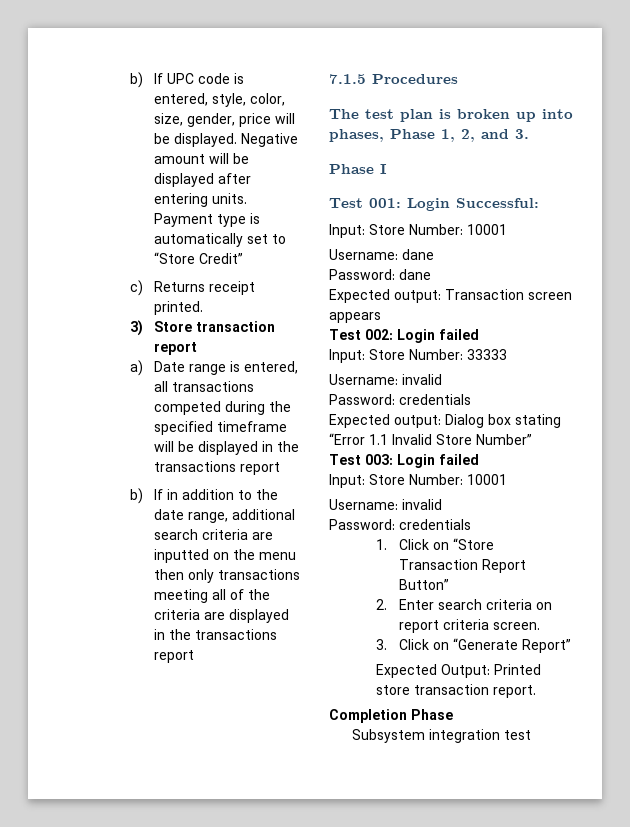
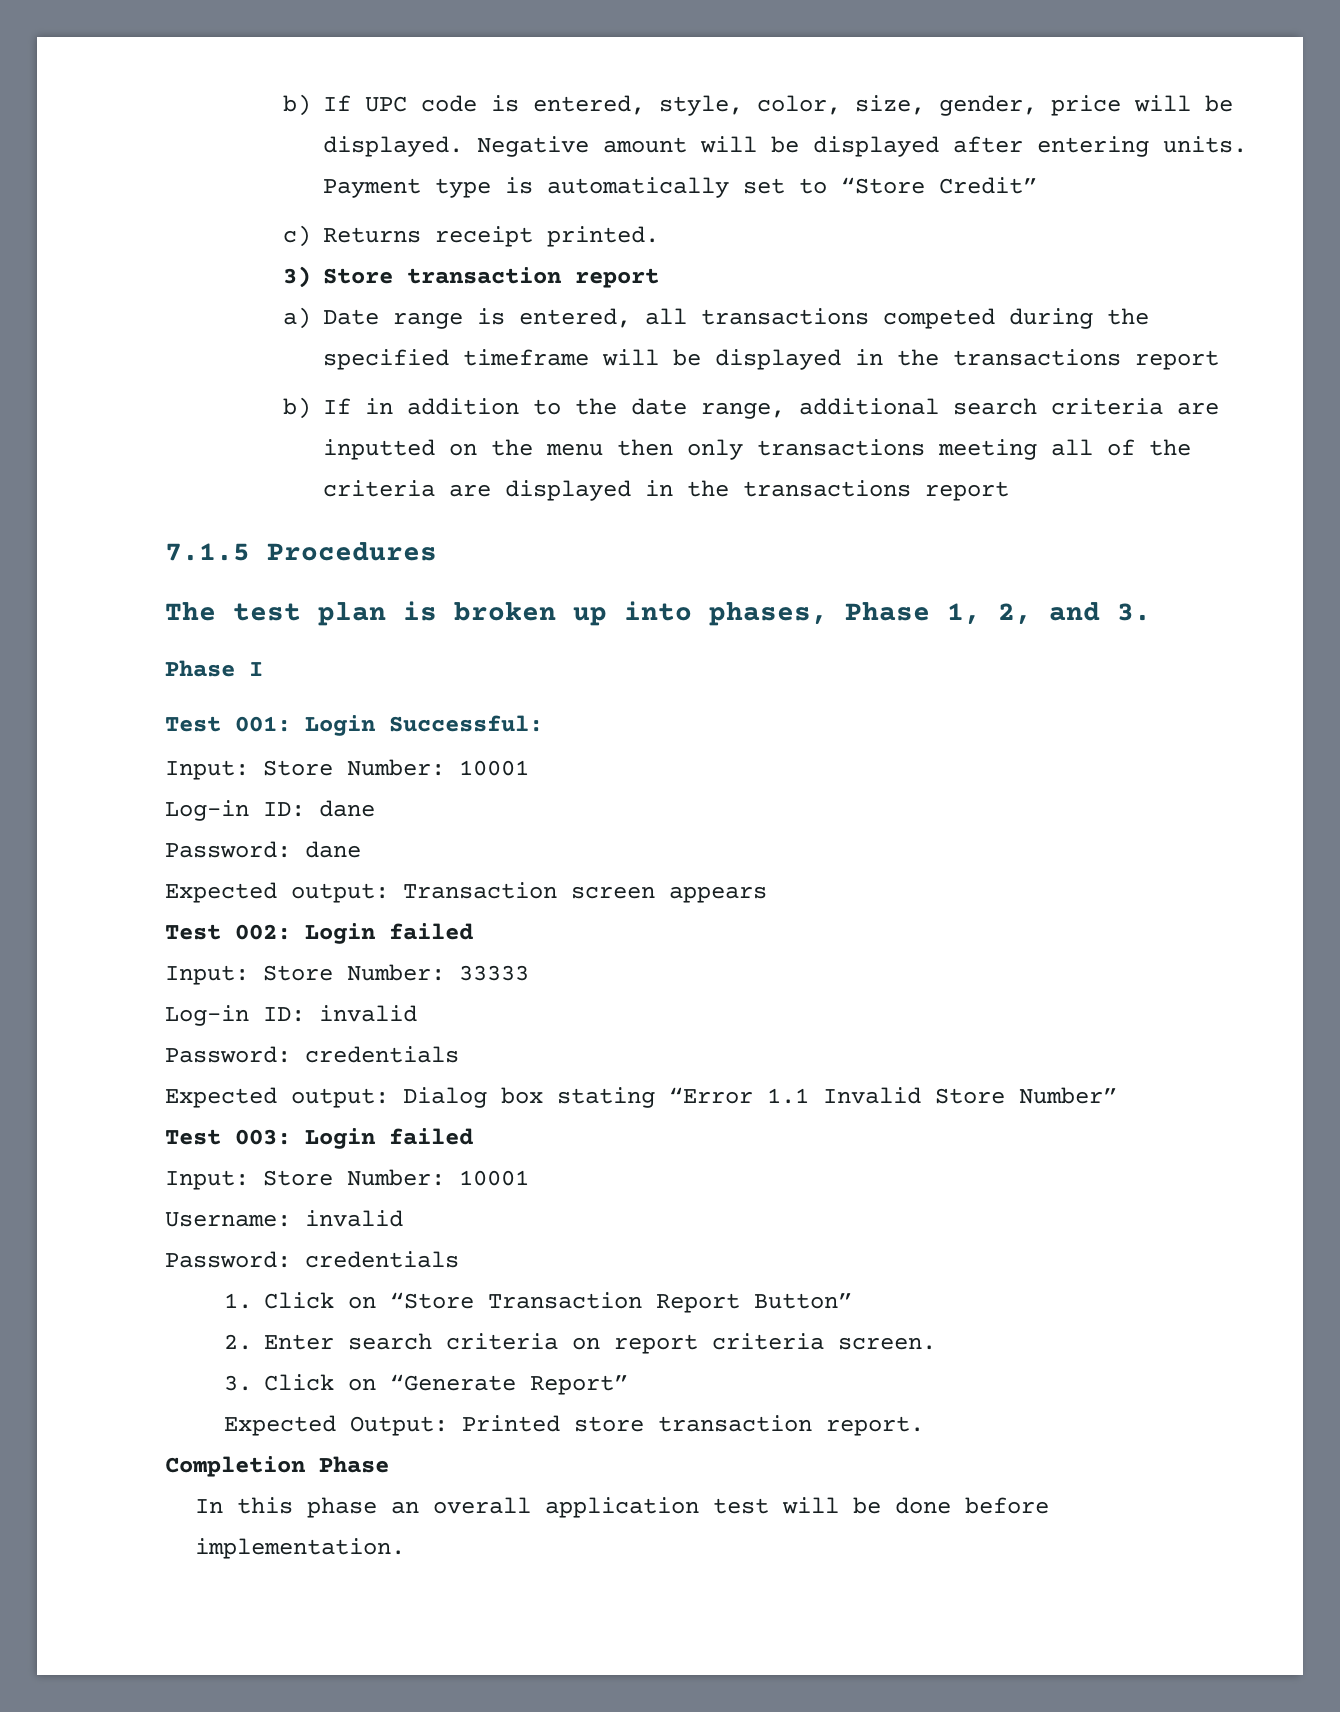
[329,249,398,260] Username: -> [165,800,305,821] Log-in ID:
[329,374,398,385] Username: -> [165,1005,305,1026] Log-in ID:
[352,729,532,743] Subsystem integration test -> [194,1497,1049,1518] [194,1538,405,1559] In this phase an overall application test will be done before implementation.

